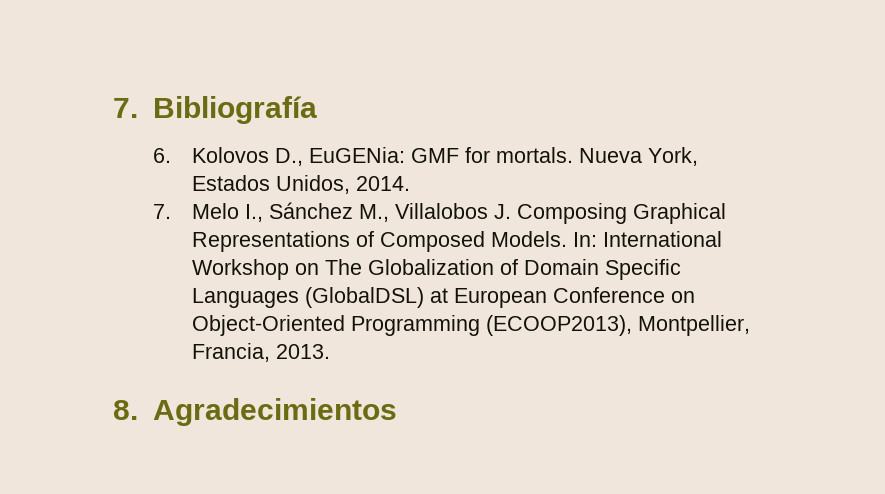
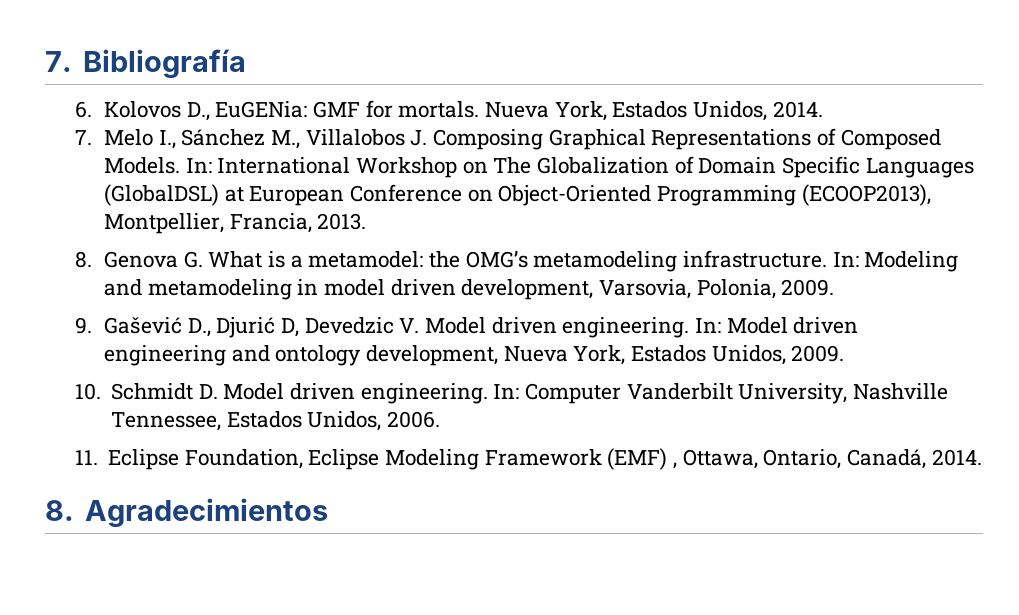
(331, 351) none -> [74,250,959,272] [104,279,835,300] [74,317,859,338] [104,345,845,366] [74,383,949,404] [111,411,441,431] [74,448,982,470] // 8. Genova G. What is a metamodel: the OMG’s metamodeling infrastructure. In: Modeling and metamodeling in model driven development, Varsovia, Polonia, 2009. // 9. Gašević D., Djurić D, Devedzic V. Model driven engineering. In: Model driven engineering and ontology development, Nueva York, Estados Unidos, 2009. // 10. Schmidt D. Model driven engineering. In: Computer Vanderbilt University, Nashville Tennessee, Estados Unidos, 2006. // 11. Eclipse Foundation, Eclipse Modeling Framework (EMF) , Ottawa, Ontario, Canadá, 2014.

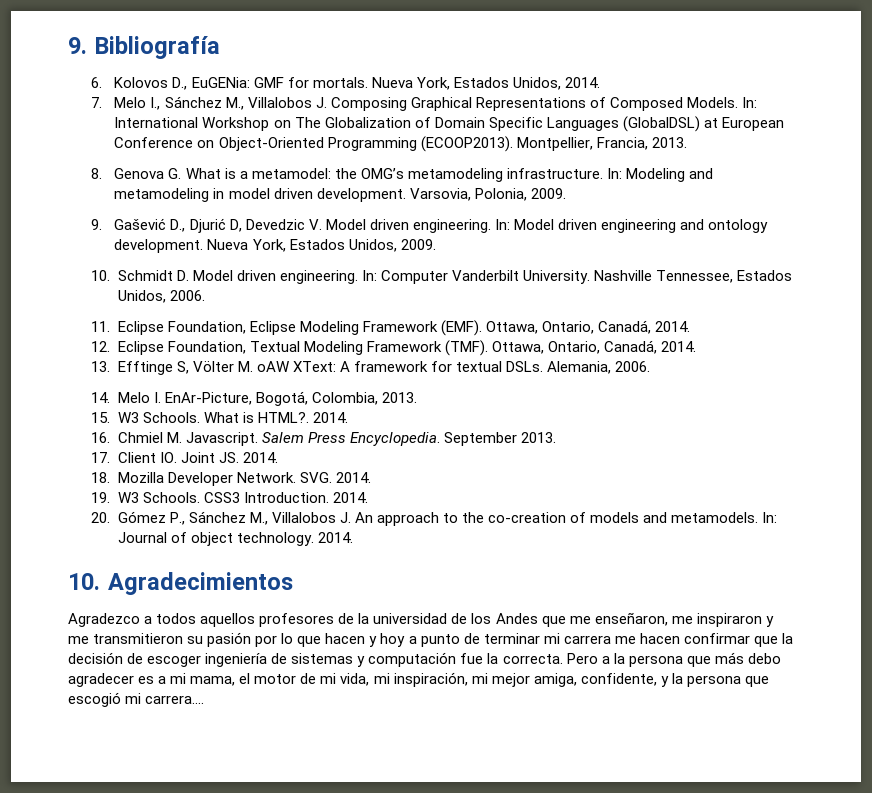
[45,51,72,72] 7. -> [68,37,87,54] 9.
[801,184,931,206] (ECOOP2013), -> [420,136,513,152] (ECOOP2013).
[461,279,594,300] development, -> [316,188,406,202] development.
[366,345,499,366] development, -> [114,239,204,253] development.
[738,383,848,404] University, -> [523,270,591,284] University.
[607,448,982,470] [45,498,328,528] (EMF) , Ottawa, Ontario, Canadá, 2014. // 8. Agradecimientos -> [440,320,691,336] [91,340,697,356] [91,361,651,375] [91,391,417,406] [91,412,348,423] [91,432,557,446] [91,452,278,463] [91,472,371,486] [91,492,368,503] [91,511,778,526] [117,532,353,546] [68,572,293,595] [68,612,774,627] [68,632,793,647] [68,652,781,667] [68,672,769,687] [68,692,205,707] (EMF). Ottawa, Ontario, Canadá, 2014. // 12. Eclipse Foundation, Textual Modeling Framework (TMF). Ottawa, Ontario, Canadá, 2014. // 13. Efftinge S, Völter M. oAW XText: A framework for textual DSLs. Alemania, 2006. // 14. Melo I. EnAr-Picture, Bogotá, Colombia, 2013. // 15. W3 Schools. What is HTML?. 2014. // 16. Chmiel M. Javascript. Salem Press Encyclopedia. September 2013. // 17. Client IO. Joint JS. 2014. // 18. Mozilla Developer Network. SVG. 2014. // 19. W3 Schools. CSS3 Introduction. 2014. // 20. Gómez P., Sánchez M., Villalobos J. An approach to the co-creation of models and metamodels. In: Journal of object technology. 2014. // 10. Agradecimientos // Agradezco a todos aquellos profesores de la universidad de los Andes que me enseñaron, me inspiraron y me transmitieron su pasión por lo que hacen y hoy a punto de terminar mi carrera me hacen confirmar que la decisión de escoger ingeniería de sistemas y computación fue la correcta. Pero a la persona que más debo agradecer es a mi mama, el motor de mi vida, mi inspiración, mi mejor amiga, confidente, y la persona que escogió mi carrera….

